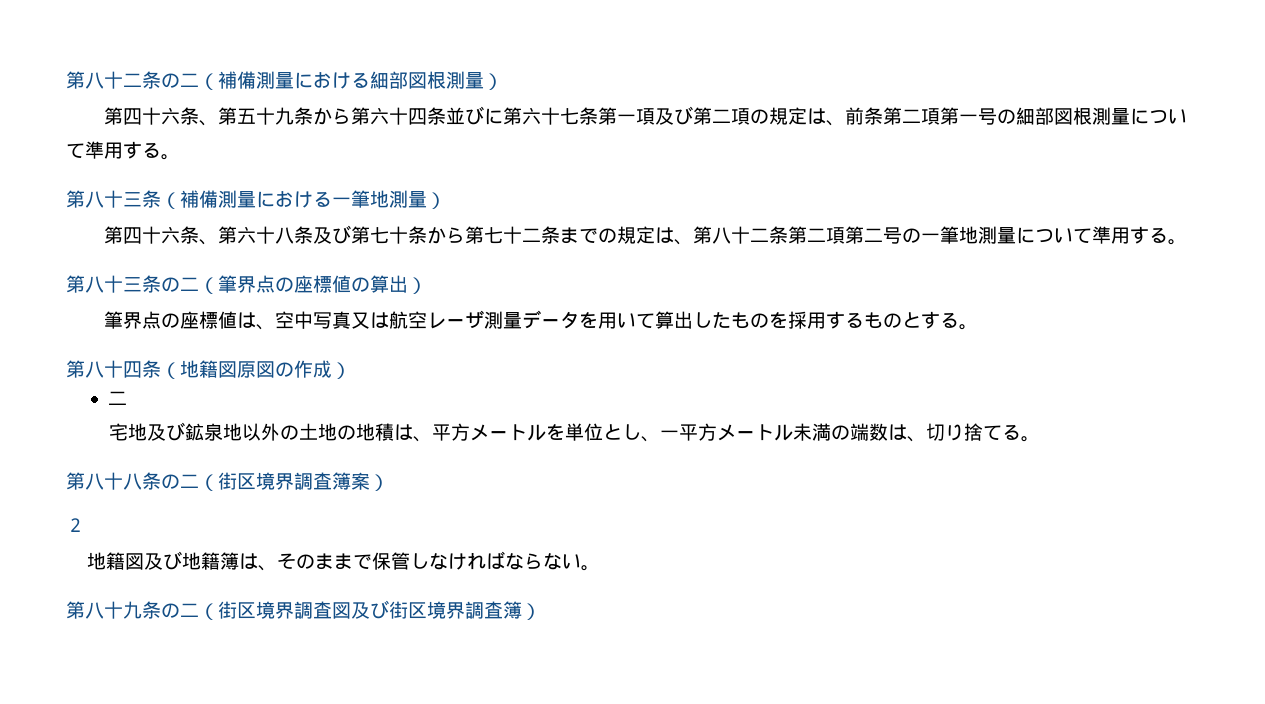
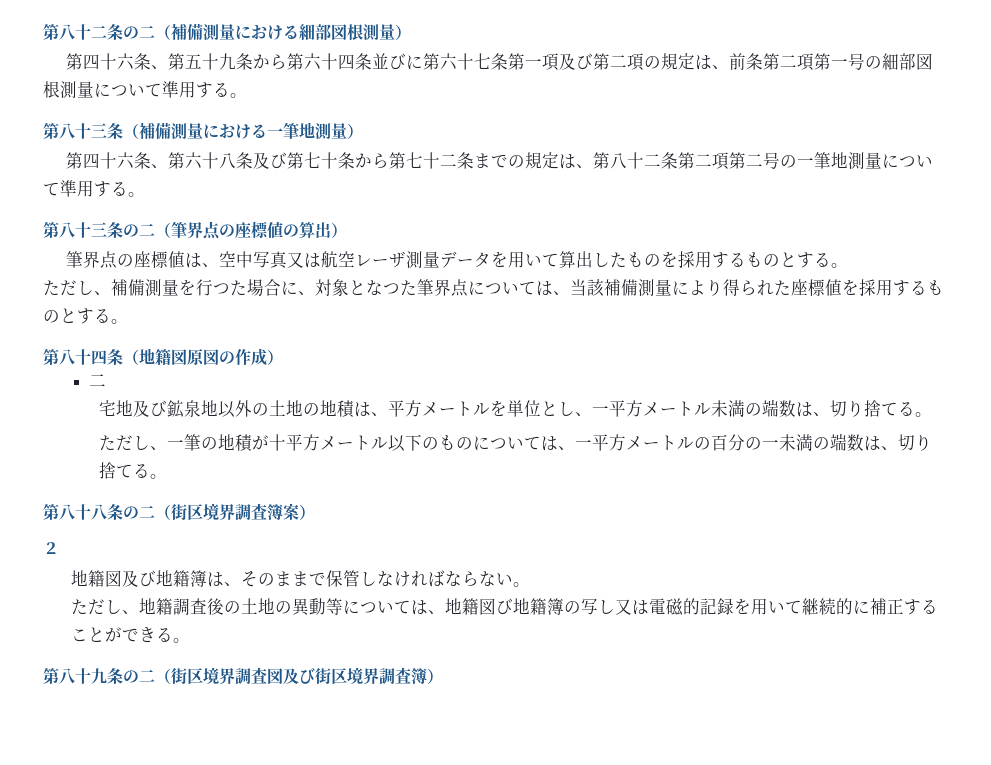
(979, 327) none -> [43,279,944,297] [43,308,128,324] // ただし、補備測量を行つた場合に、対象となつた筆界点については、当該補備測量により得られた座標値を採用するものとする。
(1040, 439) none -> [99,433,933,452] [99,462,168,479] // ただし、一筆の地積が十平方メートル以下のものについては、一平方メートルの百分の一未満の端数は、切り捨てる。
(601, 568) none -> [71,598,939,616] [71,627,191,643] // ただし、地籍調査後の土地の異動等については、地籍図び地籍簿の写し又は電磁的記録を用いて継続的に補正することができる。

